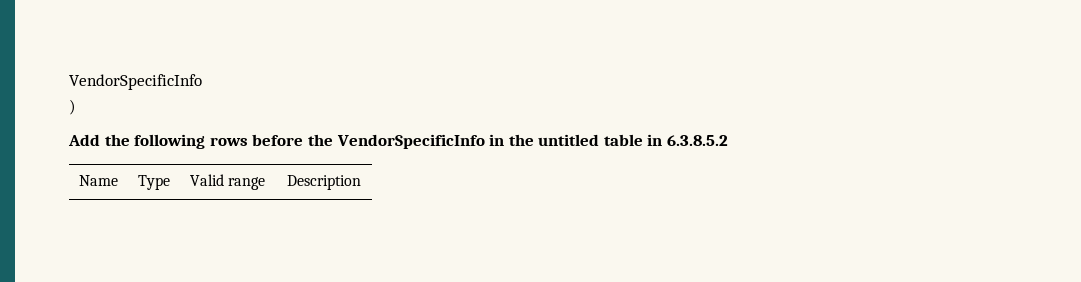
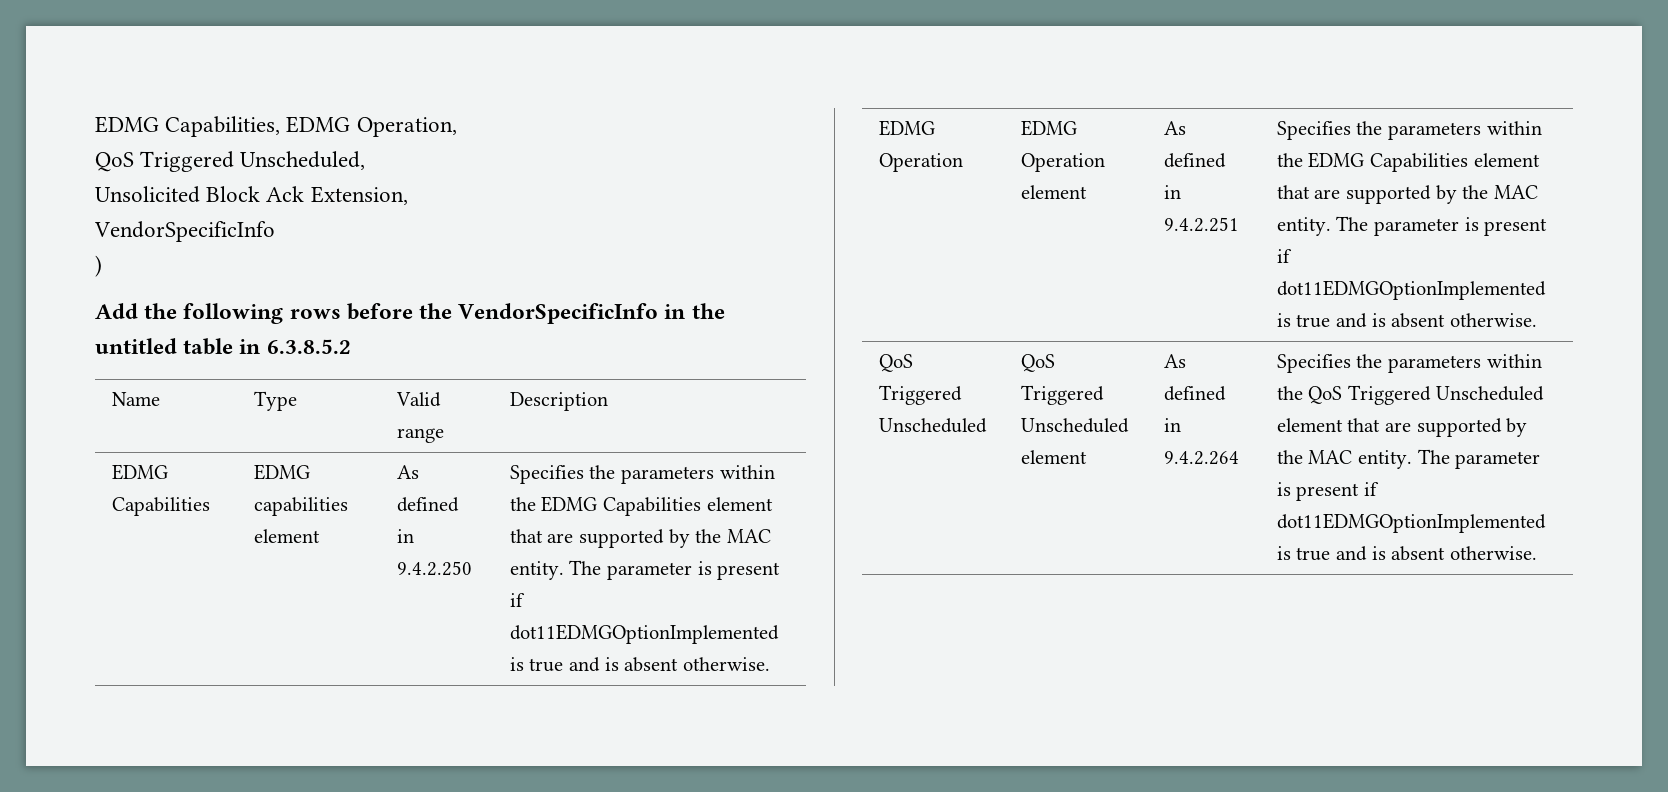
(69, 82) none -> [95,116,457,137] [95,151,366,172] [95,186,408,205] EDMG Capabilities, EDMG Operation, // QoS Triggered Unscheduled, // Unsolicited Block Ack Extension, //
(361, 182) none -> [111,464,168,480] [111,497,210,516] [253,464,310,480] [253,497,348,516] [253,529,320,543] [396,465,419,479] [396,497,459,512] [396,529,414,543] [396,561,472,576] [509,465,775,484] [509,496,773,516] [509,529,771,548] [509,560,781,580] [509,593,525,607] [509,624,779,644] [509,657,770,672] [878,120,935,136] [878,153,963,172] [1020,120,1077,136] [1020,153,1105,172] [1020,185,1087,199] [1163,121,1186,135] [1163,153,1226,168] [1163,185,1181,199] [1163,217,1239,232] [1276,121,1542,140] [1276,152,1540,172] [1276,185,1538,204] [1276,216,1548,236] [1276,249,1292,263] [1276,280,1546,300] [1276,313,1537,328] [878,354,913,372] [878,385,962,405] [878,418,987,433] [1020,354,1055,372] [1020,385,1104,405] [1020,418,1129,433] [1020,450,1087,464] [1163,354,1186,368] [1163,386,1226,401] [1163,418,1181,432] [1163,451,1239,465] [1276,354,1542,373] [1276,385,1544,405] [1276,418,1528,437] [1276,449,1541,469] [1276,482,1380,501] [1276,513,1546,533] [1276,546,1537,561] // EDMG Capabilities | EDMG capabilities element | As defined in 9.4.2.250 | Specifies the parameters within the EDMG Capabilities element that are supported by the MAC entity. The parameter is present if dot11EDMGOptionImplemented is true and is absent otherwise. // EDMG Operation | EDMG Operation element | As defined in 9.4.2.251 | Specifies the parameters within the EDMG Capabilities element that are supported by the MAC entity. The parameter is present if dot11EDMGOptionImplemented is true and is absent otherwise. // QoS Triggered Unscheduled | QoS Triggered Unscheduled element | As defined in 9.4.2.264 | Specifies the parameters within the QoS Triggered Unscheduled element that are supported by the MAC entity. The parameter is present if dot11EDMGOptionImplemented is true and is absent otherwise.

